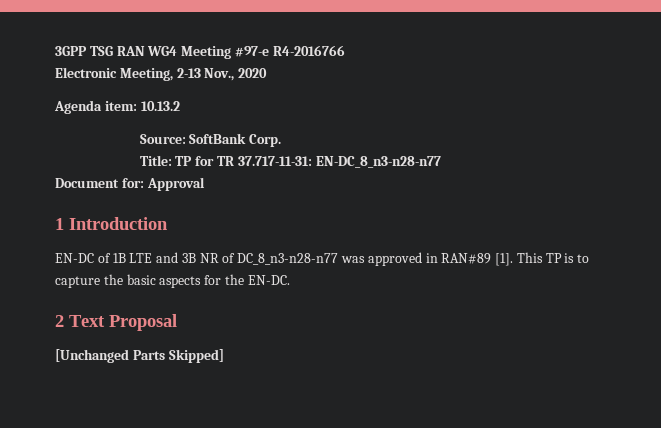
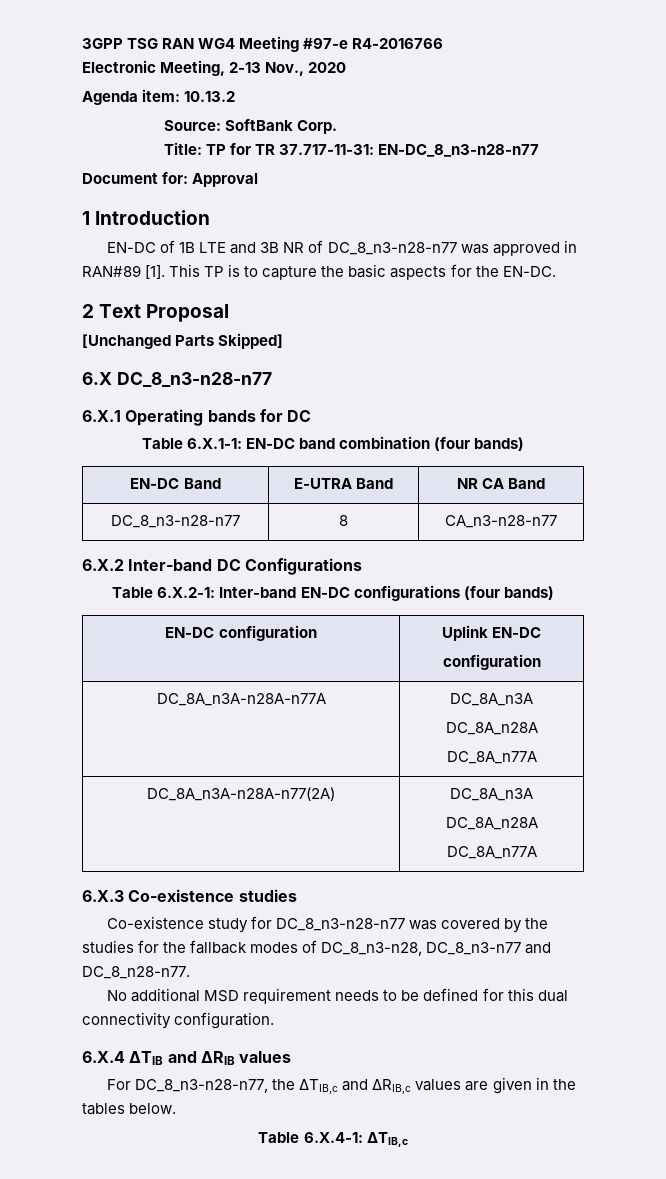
(224, 356) none -> [82,372,272,387] [82,409,312,426] [141,436,525,451] [130,478,221,489] [293,478,394,489] [456,478,546,489] [111,515,240,528] [339,515,348,526] [445,515,557,528] [82,558,362,575] [112,585,554,601] [165,625,317,641] [441,625,542,641] [442,654,541,670] [156,693,326,706] [450,693,533,706] [445,722,538,735] [446,751,537,764] [147,787,335,801] [450,788,533,801] [445,817,538,830] [446,846,537,859] [82,889,297,902] [107,916,549,933] [82,940,552,956] [82,966,190,979] [107,988,568,1004] [82,1012,275,1029] [82,1051,292,1065] [107,1077,576,1094] [82,1103,177,1115] [258,1132,408,1147] // 6.X DC_8_n3-n28-n77 // 6.X.1 Operating bands for DC // Table 6.X.1-1: EN-DC band combination (four bands) // EN-DC Band | E-UTRA Band | NR CA Band // DC_8_n3-n28-n77 | 8 | CA_n3-n28-n77 // 6.X.2 Inter-band DC Configurations // Table 6.X.2-1: Inter-band EN-DC configurations (four bands) // EN-DC configuration | Uplink EN-DC // configuration // DC_8A_n3A-n28A-n77A | DC_8A_n3A // DC_8A_n28A // DC_8A_n77A // DC_8A_n3A-n28A-n77(2A) | DC_8A_n3A // DC_8A_n28A // DC_8A_n77A // 6.X.3 Co-existence studies // Co-existence study for DC_8_n3-n28-n77 was covered by the studies for the fallback modes of DC_8_n3-n28, DC_8_n3-n77 and DC_8_n28-n77. // No additional MSD requirement needs to be defined for this dual connectivity configuration. // 6.X.4 ∆TIB and ∆RIB values // For DC_8_n3-n28-n77, the ΔTIB,c and ΔRIB,c values are given in the tables below. // Table 6.X.4-1: ΔTIB,c

